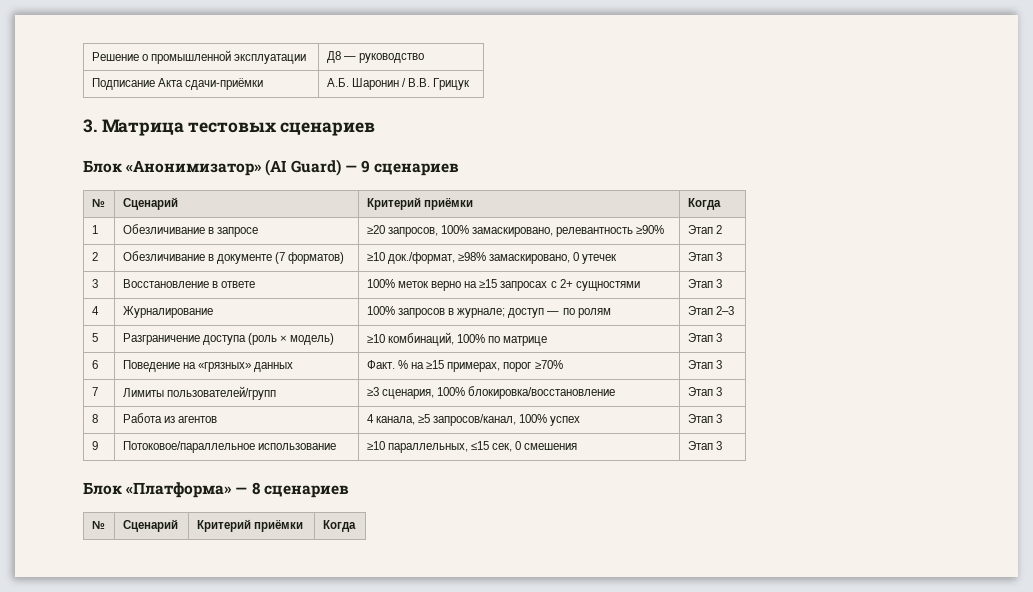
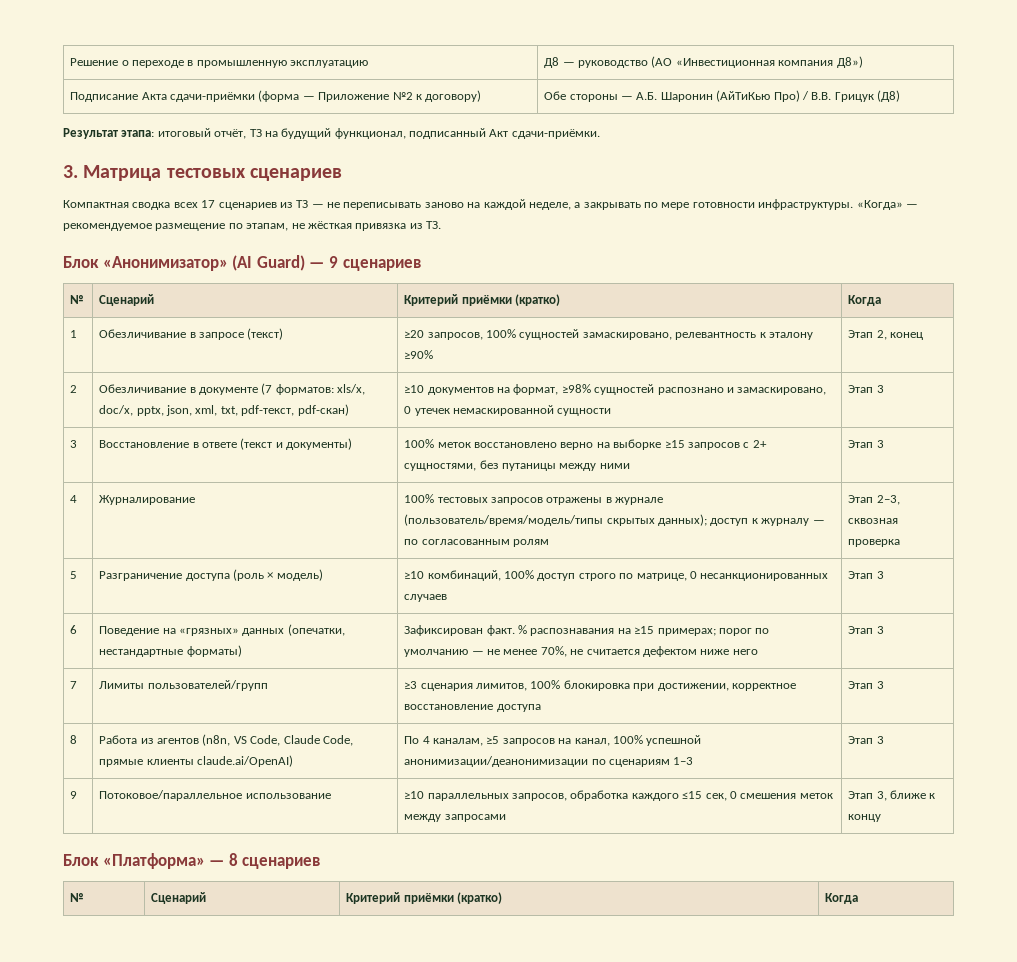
[151,50,307,64] промышленной эксплуатации -> [132,60,369,68] переходе в промышленную эксплуатацию
(425, 58) none -> [651,56,863,68] (АО «Инвестиционная компания Д8»)
[326,78,471,90] [83,119,376,136] | А.Б. Шаронин / В.В. Грицук // 3. Матрица тестовых сценариев -> [258,90,482,102] [544,90,901,102] [63,128,600,139] [63,165,342,181] [63,199,918,210] [63,221,441,231] (форма — Приложение №2 к договору) | Обе стороны — А.Б. Шаронин (АйТиКью Про) / В.В. Грицук (Д8) // Результат этапа: итоговый отчёт, ТЗ на будущий функционал, подписанный Акт сдачи-приёмки. // 3. Матрица тестовых сценариев // Компактная сводка всех 17 сценариев из ТЗ — не переписывать заново на каждой неделе, а закрывать по мере готовности инфраструктуры. «Когда» — рекомендуемое размещение по этапам, не жёсткая привязка из ТЗ.
(473, 203) none -> [515,294,561,306] (кратко)
(259, 232) none -> [247,328,284,340] (текст)
(470, 229) none -> [519,329,580,340] сущностей
(634, 232) none -> [759,332,813,340] к эталону
[715,225,722,234] 2 -> [876,330,924,340] 2, конец
[288,252,345,264] [366,252,487,264] форматов) | ≥10 док./формат, ≥98% -> [275,384,366,395] [99,404,349,416] [404,384,734,395] форматов: xls/x, doc/x, pptx, json, xml, txt, pdf-текст, pdf-скан) | ≥10 документов на формат, ≥98% сущностей распознано и
(618, 259) none -> [453,405,612,416] немаскированной сущности
(256, 284) none -> [240,438,353,450] (текст и документы)
(429, 284) none -> [474,442,558,448] восстановлено
[479,279,640,291] ≥15 запросах с 2+ сущностями -> [613,439,767,450] [404,460,630,471] выборке ≥15 запросов с 2+ сущностями, без путаницы между ними
[397,308,545,318] запросов в журнале; доступ -> [437,497,664,505] [404,514,810,526] тестовых запросов отражены в журнале (пользователь/время/модель/типы скрытых данных); доступ к журналу
(575, 311) none -> [421,539,510,545] согласованным
[715,306,734,315] 2–3 -> [876,495,900,505] [848,518,899,524] [848,539,901,547] 2–3, сквозная проверка
[488,336,548,346] по матрице -> [537,571,829,581] [404,594,448,602] доступ строго по матрице, 0 несанкционированных случаев
[366,360,563,372] | Факт. % на ≥15 примерах, порог ≥70% -> [287,624,345,636] [99,645,242,657] [404,625,770,636] [404,646,758,657] (опечатки, нестандартные форматы) | Зафиксирован факт. % распознавания на ≥15 примерах; порог по умолчанию — не менее 70%, не считается дефектом ниже него
[381,386,616,399] сценария, 100% блокировка/восстановление -> [420,680,796,691] [404,704,541,712] сценария лимитов, 100% блокировка при достижении, корректное восстановление доступа
[366,414,581,426] | 4 канала, ≥5 запросов/канал, 100% успех -> [202,734,353,746] [99,755,294,767] [404,735,702,746] [404,756,694,767] (n8n, VS Code, Claude Code, прямые клиенты claude.ai/OpenAI) | По 4 каналам, ≥5 запросов на канал, 100% успешной анонимизации/деанонимизации по сценариям 1–3
[387,443,468,453] параллельных, -> [427,790,679,801] параллельных запросов, обработка каждого
[687,441,722,450] | Этап 3 -> [799,793,833,799] [404,814,506,822] [848,790,936,801] [848,814,882,822] меток между запросами | Этап 3, ближе к концу
(303, 525) none -> [457,892,503,904] (кратко)

